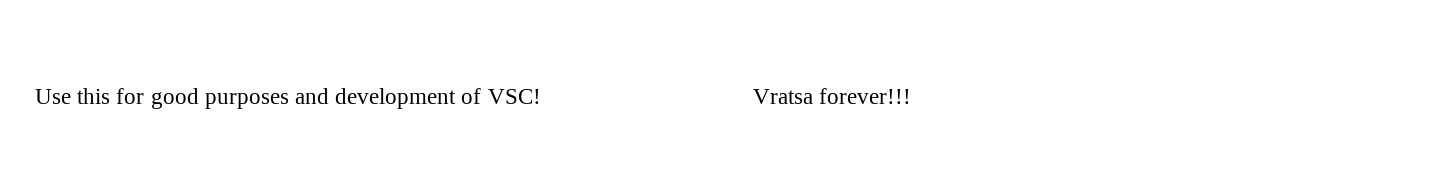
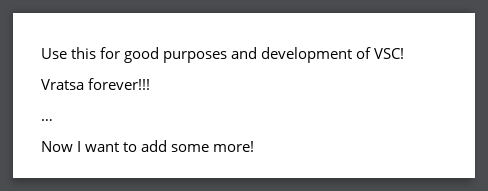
(912, 96) none -> [41,119,53,121] [41,140,255,152] // … // Now I want to add some more!

